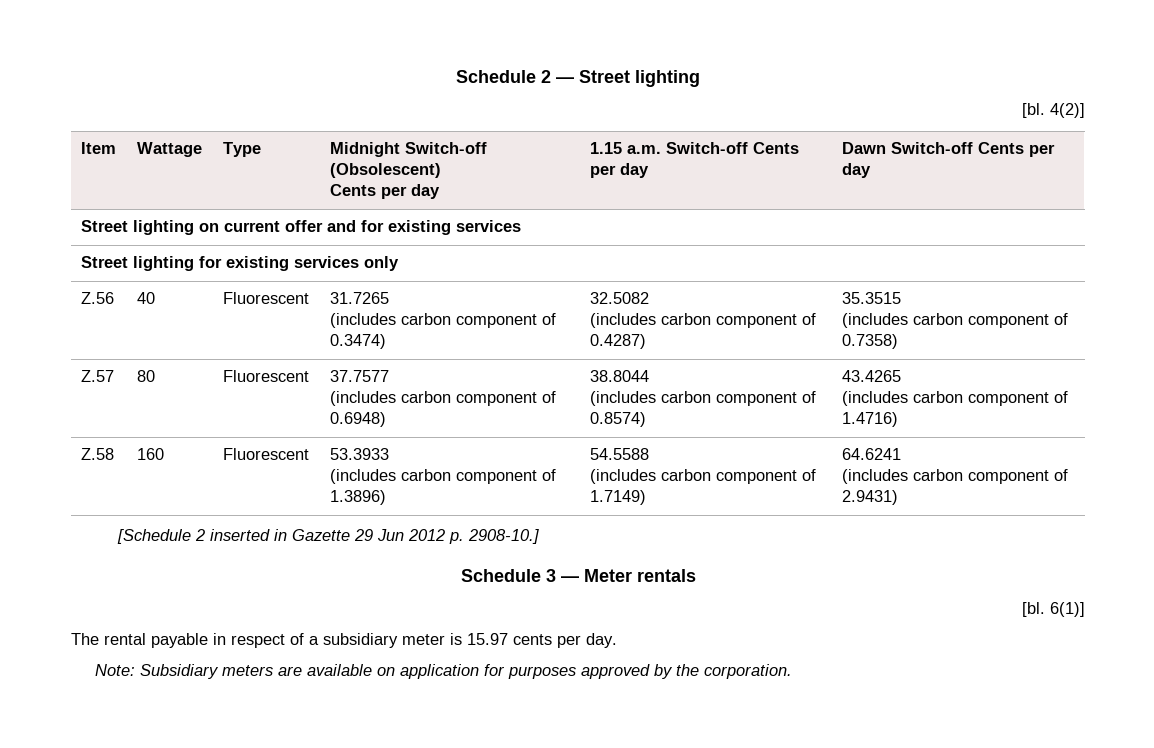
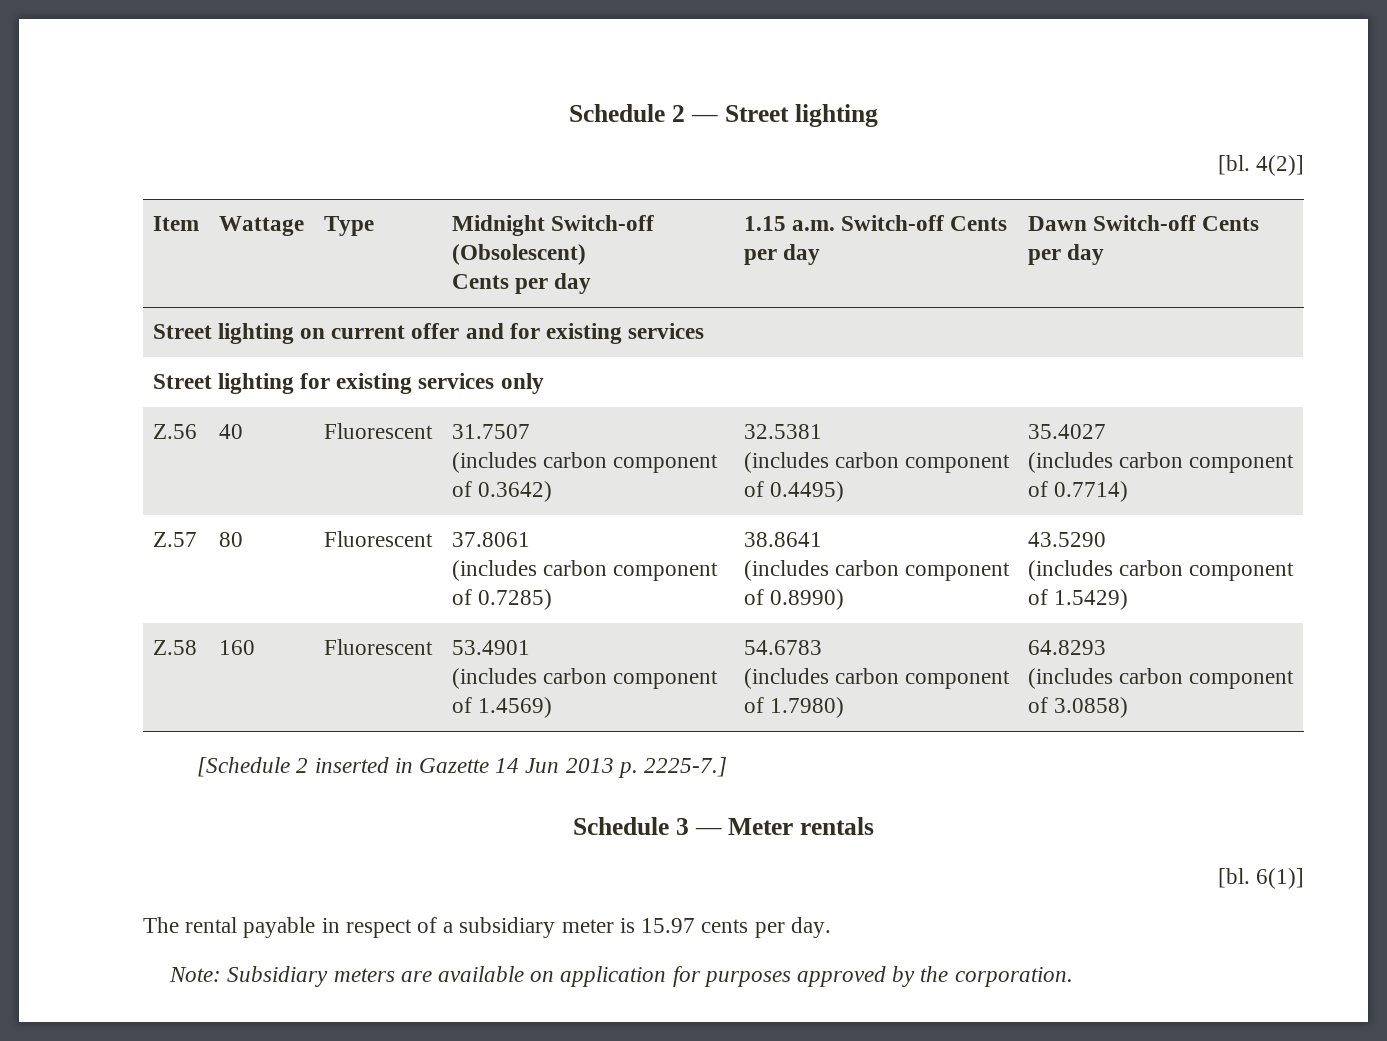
[330,292,390,304] [330,313,557,328] [330,334,387,349] [590,292,650,304] [590,313,817,328] [590,334,647,349] [842,292,902,304] [842,313,1069,328] [842,334,899,349] 31.7265 // (includes carbon component of 0.3474) | 32.5082 // (includes carbon component of 0.4287) | 35.3515 // (includes carbon component of 0.7358) -> [451,424,530,439] [451,452,718,473] [451,481,552,502] [743,424,822,439] [743,452,1010,473] [743,481,844,502] [1027,424,1106,439] [1027,452,1294,473] [1027,481,1128,502] 31.7507 // (includes carbon component of 0.3642) | 32.5381 // (includes carbon component of 0.4495) | 35.4027 // (includes carbon component of 0.7714)
[330,370,390,382] [330,391,557,406] [330,412,387,427] [590,370,650,382] [590,391,817,406] [590,412,647,427] [842,370,902,382] [842,391,1069,406] [842,412,899,427] 37.7577 // (includes carbon component of 0.6948) | 38.8044 // (includes carbon component of 0.8574) | 43.4265 // (includes carbon component of 1.4716) -> [451,532,530,547] [451,560,718,581] [451,589,552,610] [743,532,822,547] [743,560,1010,581] [743,589,844,610] [1027,532,1106,547] [1027,560,1294,581] [1027,589,1128,610] 37.8061 // (includes carbon component of 0.7285) | 38.8641 // (includes carbon component of 0.8990) | 43.5290 // (includes carbon component of 1.5429)
[330,448,390,460] [330,469,557,484] [330,490,387,505] [590,448,650,460] [590,469,817,484] [590,490,647,505] [842,448,902,460] [842,469,1069,484] [842,490,899,505] 53.3933 // (includes carbon component of 1.3896) | 54.5588 // (includes carbon component of 1.7149) | 64.6241 // (includes carbon component of 2.9431) -> [451,640,530,655] [451,668,718,689] [451,697,552,718] [743,640,822,655] [743,668,1010,689] [743,697,844,718] [1027,640,1106,655] [1027,668,1294,689] [1027,697,1128,718] 53.4901 // (includes carbon component of 1.4569) | 54.6783 // (includes carbon component of 1.7980) | 64.8293 // (includes carbon component of 3.0858)
[354,529,540,544] 29 Jun 2012 p. 2908-10.] -> [495,757,728,778] 14 Jun 2013 p. 2225-7.]

